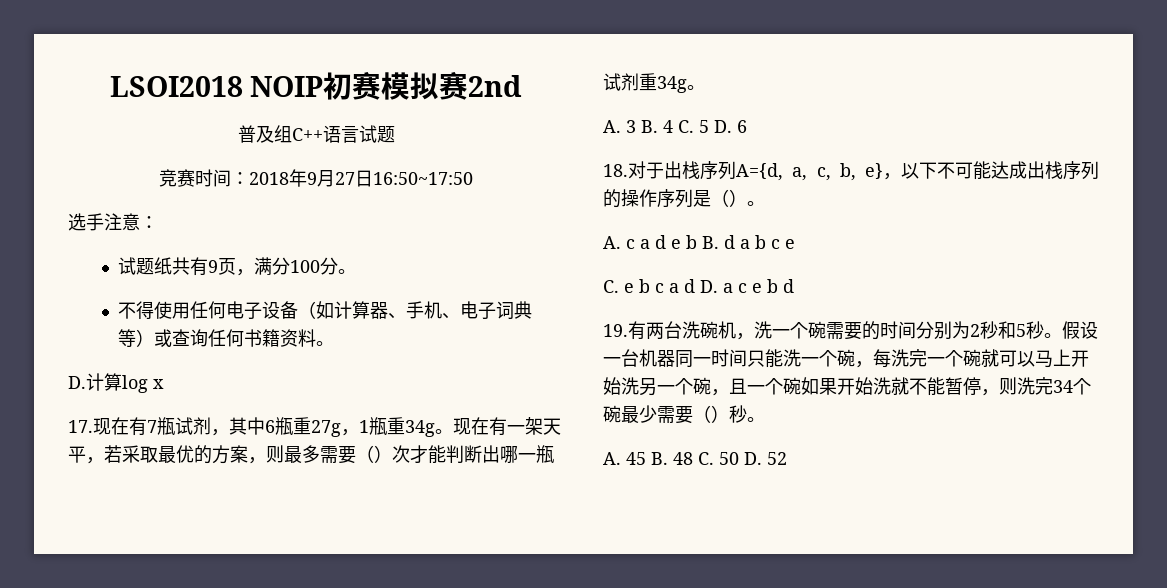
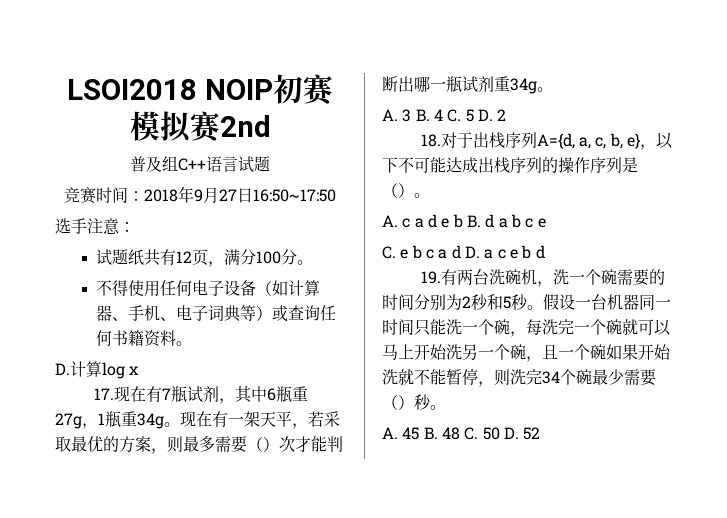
[208,260,219,273] 9 -> [176,251,193,263] 12
[737,120,747,133] 6 -> [497,109,507,121] 2

